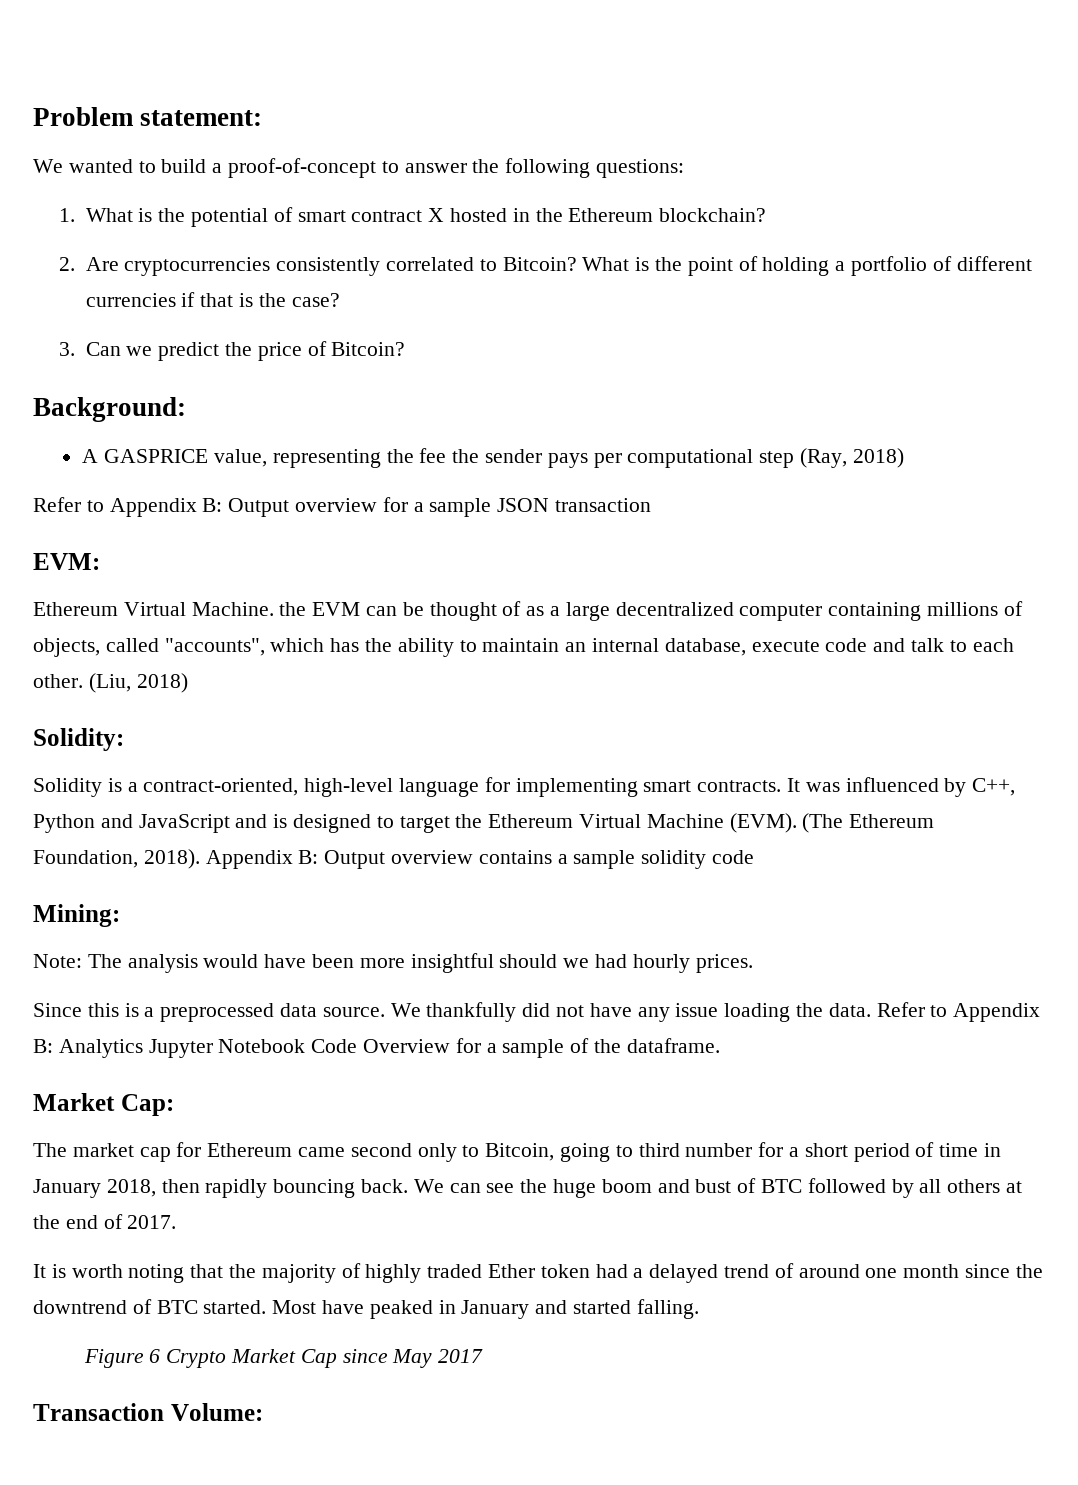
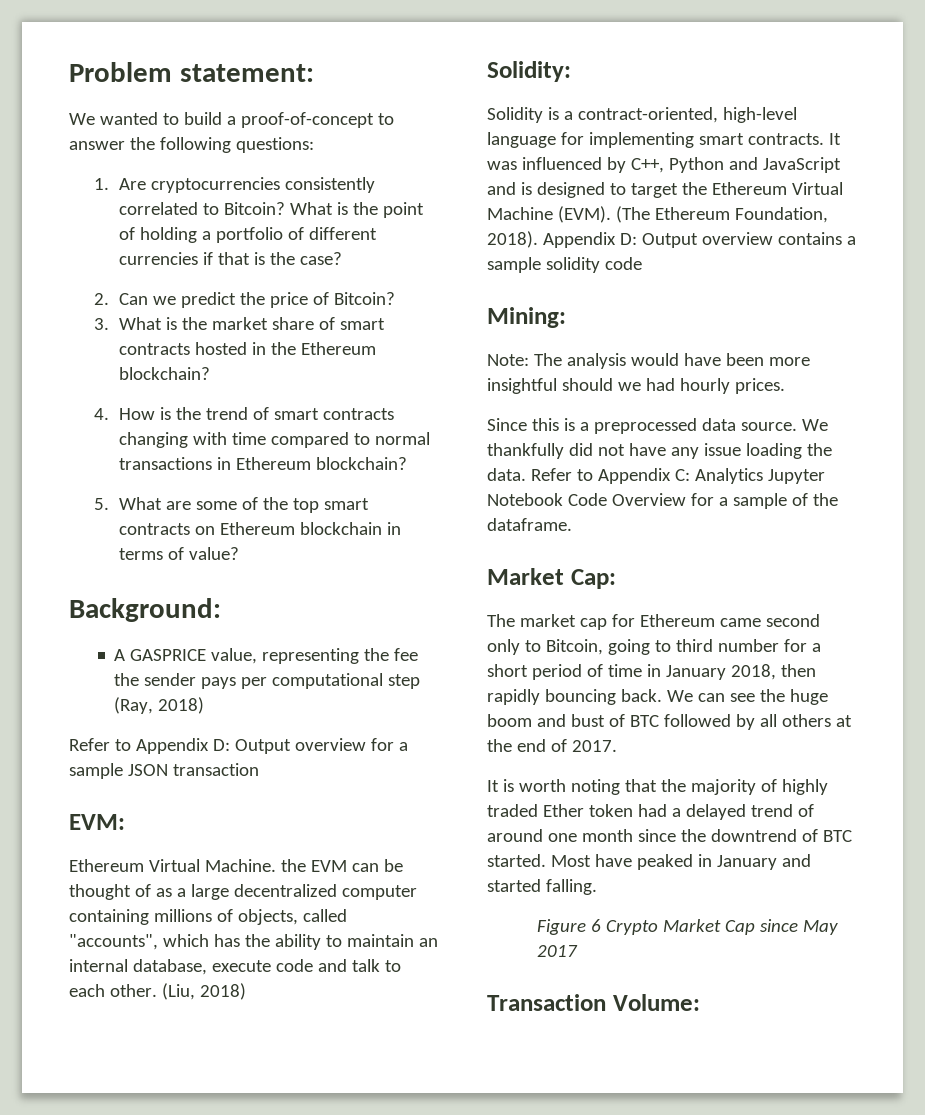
[85,207,767,227] [58,257,75,271] What is the potential of smart contract X hosted in the Ethereum blockchain? // 2. -> (110, 184) none
[58,342,75,356] 3. -> [94,293,110,305] 2.
(406, 349) none -> [94,317,386,330] [119,342,377,355] [119,367,211,380] [94,407,395,420] [119,432,431,448] [119,457,408,470] [94,497,370,513] [119,522,402,535] [119,547,240,560] // 3. What is the market share of smart contracts hosted in the Ethereum blockchain? // 4. How is the trend of smart contracts changing with time compared to normal transactions in Ethereum blockchain? // 5. What are some of the top smart contracts on Ethereum blockchain in terms of value?
[202,498,223,512] B: -> [212,739,230,751] D:
[298,850,319,864] B: -> [619,233,637,245] D:
[33,1039,53,1053] B: -> [674,469,690,481] C:

